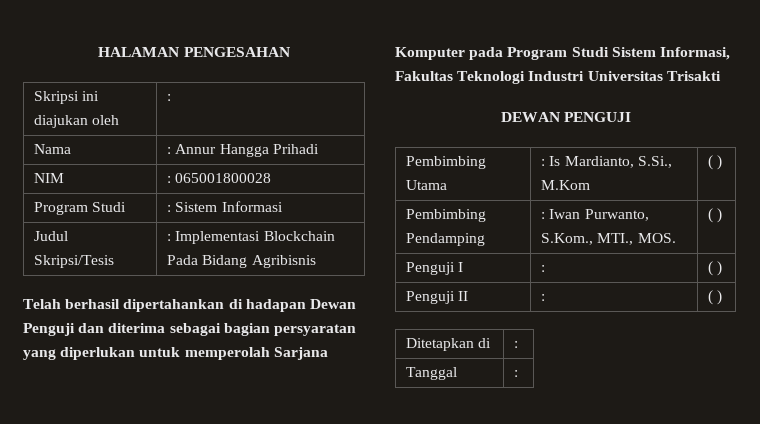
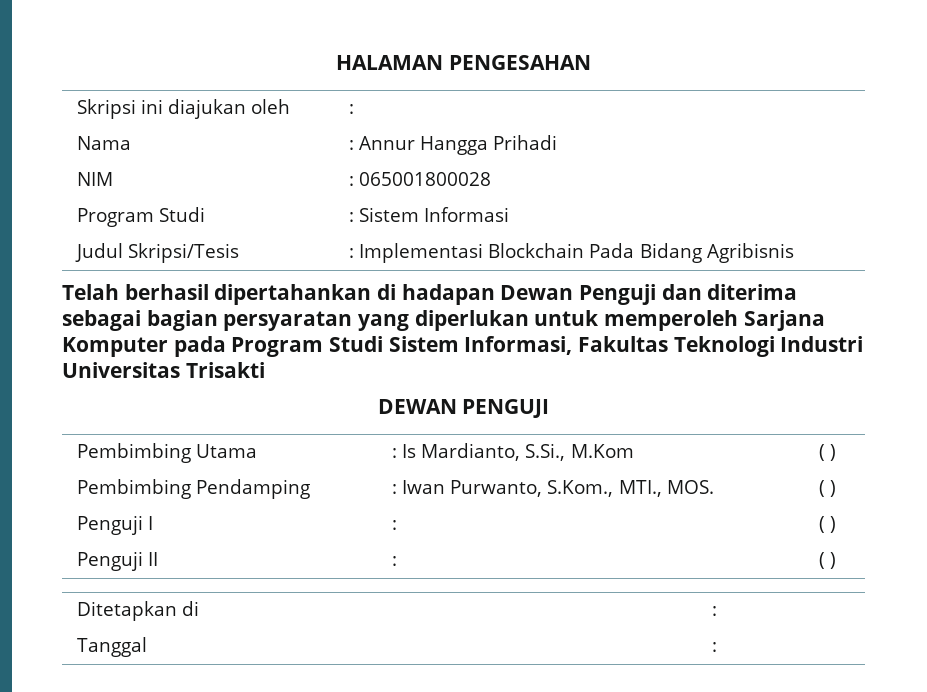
[184,347,270,360] memperolah -> [604,310,739,331] memperoleh

